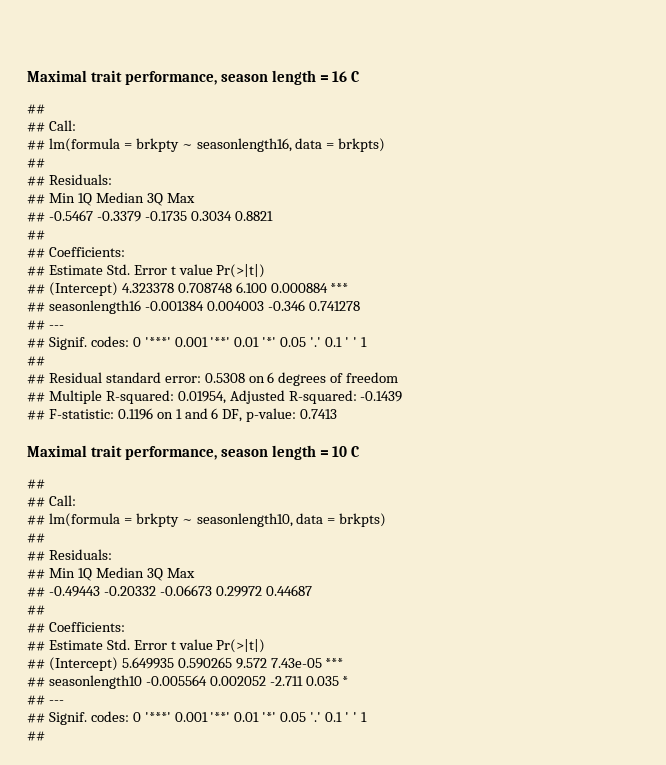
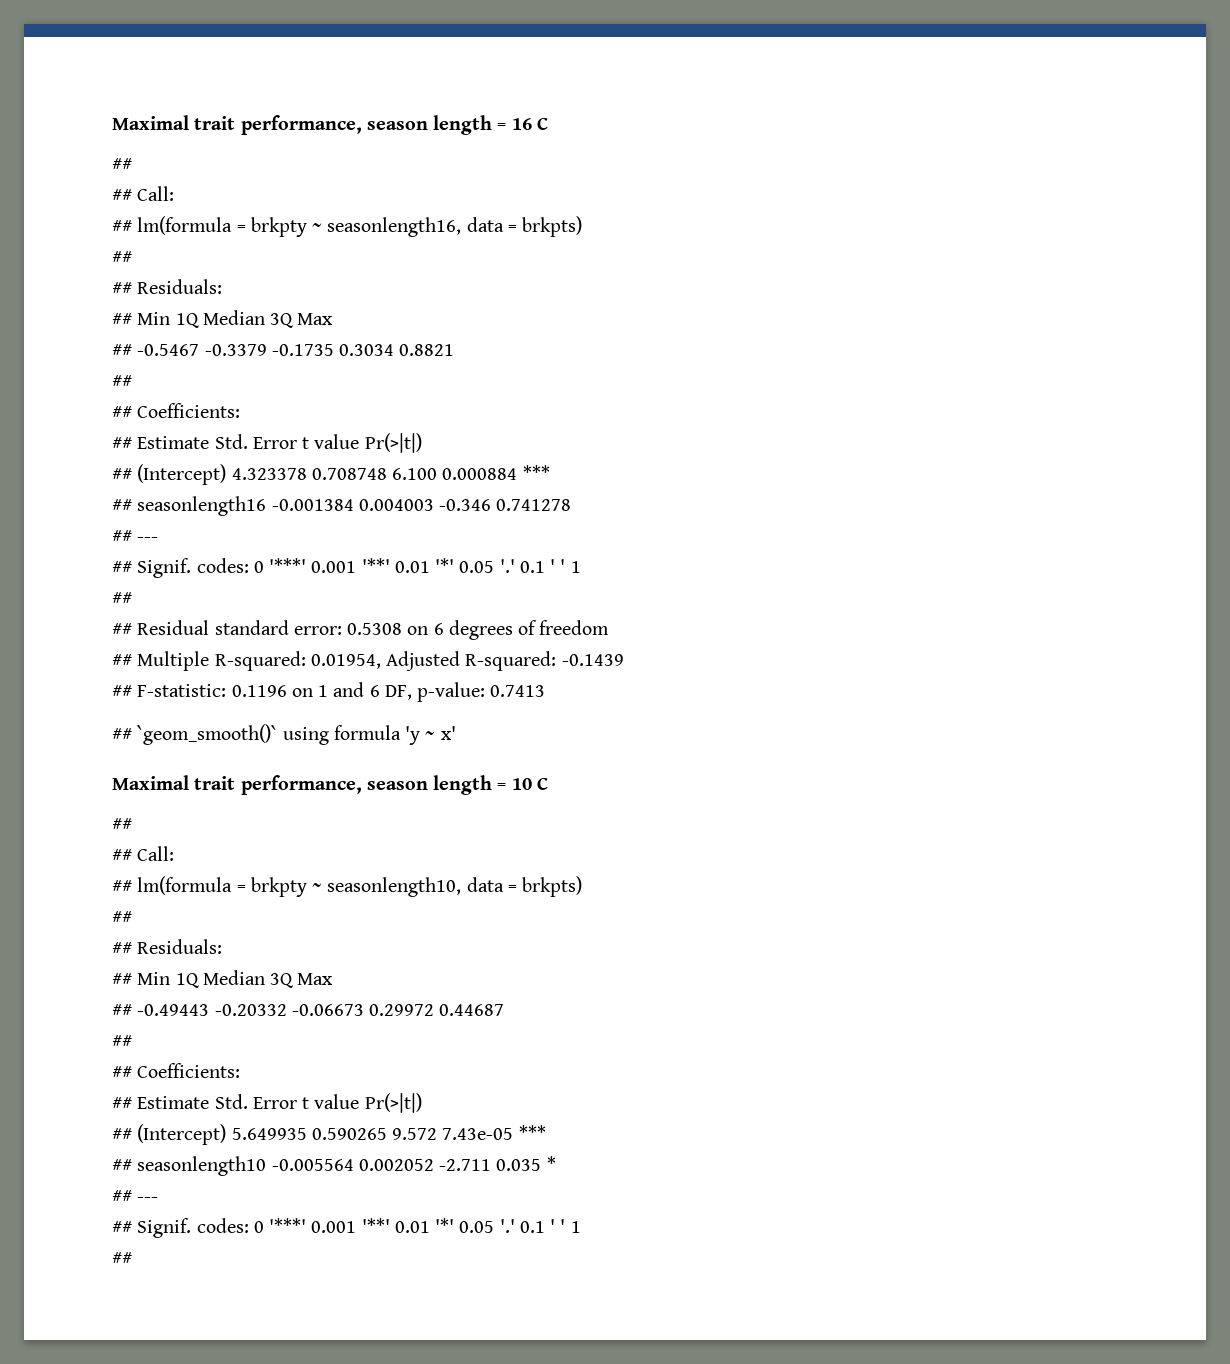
(338, 414) none -> [112,724,456,745] // ## `geom_smooth()` using formula 'y ~ x'

